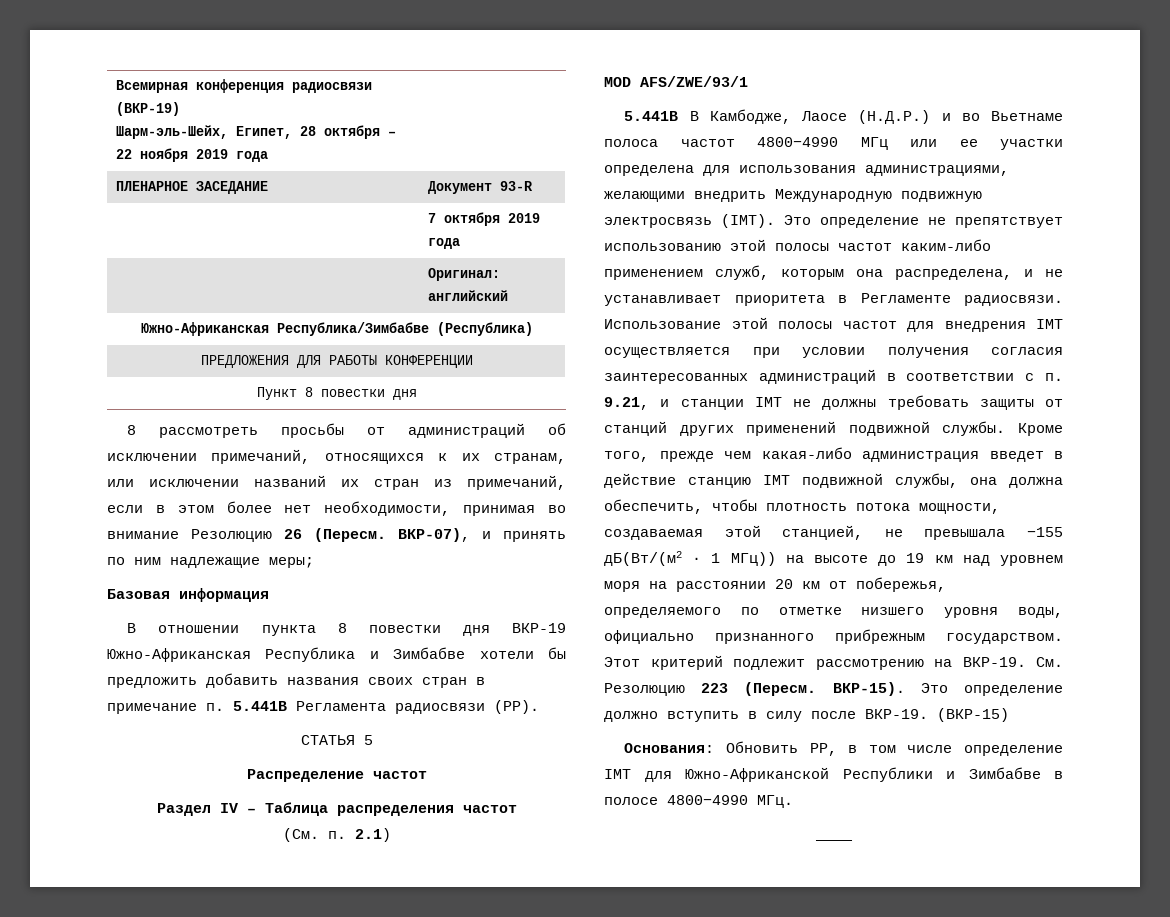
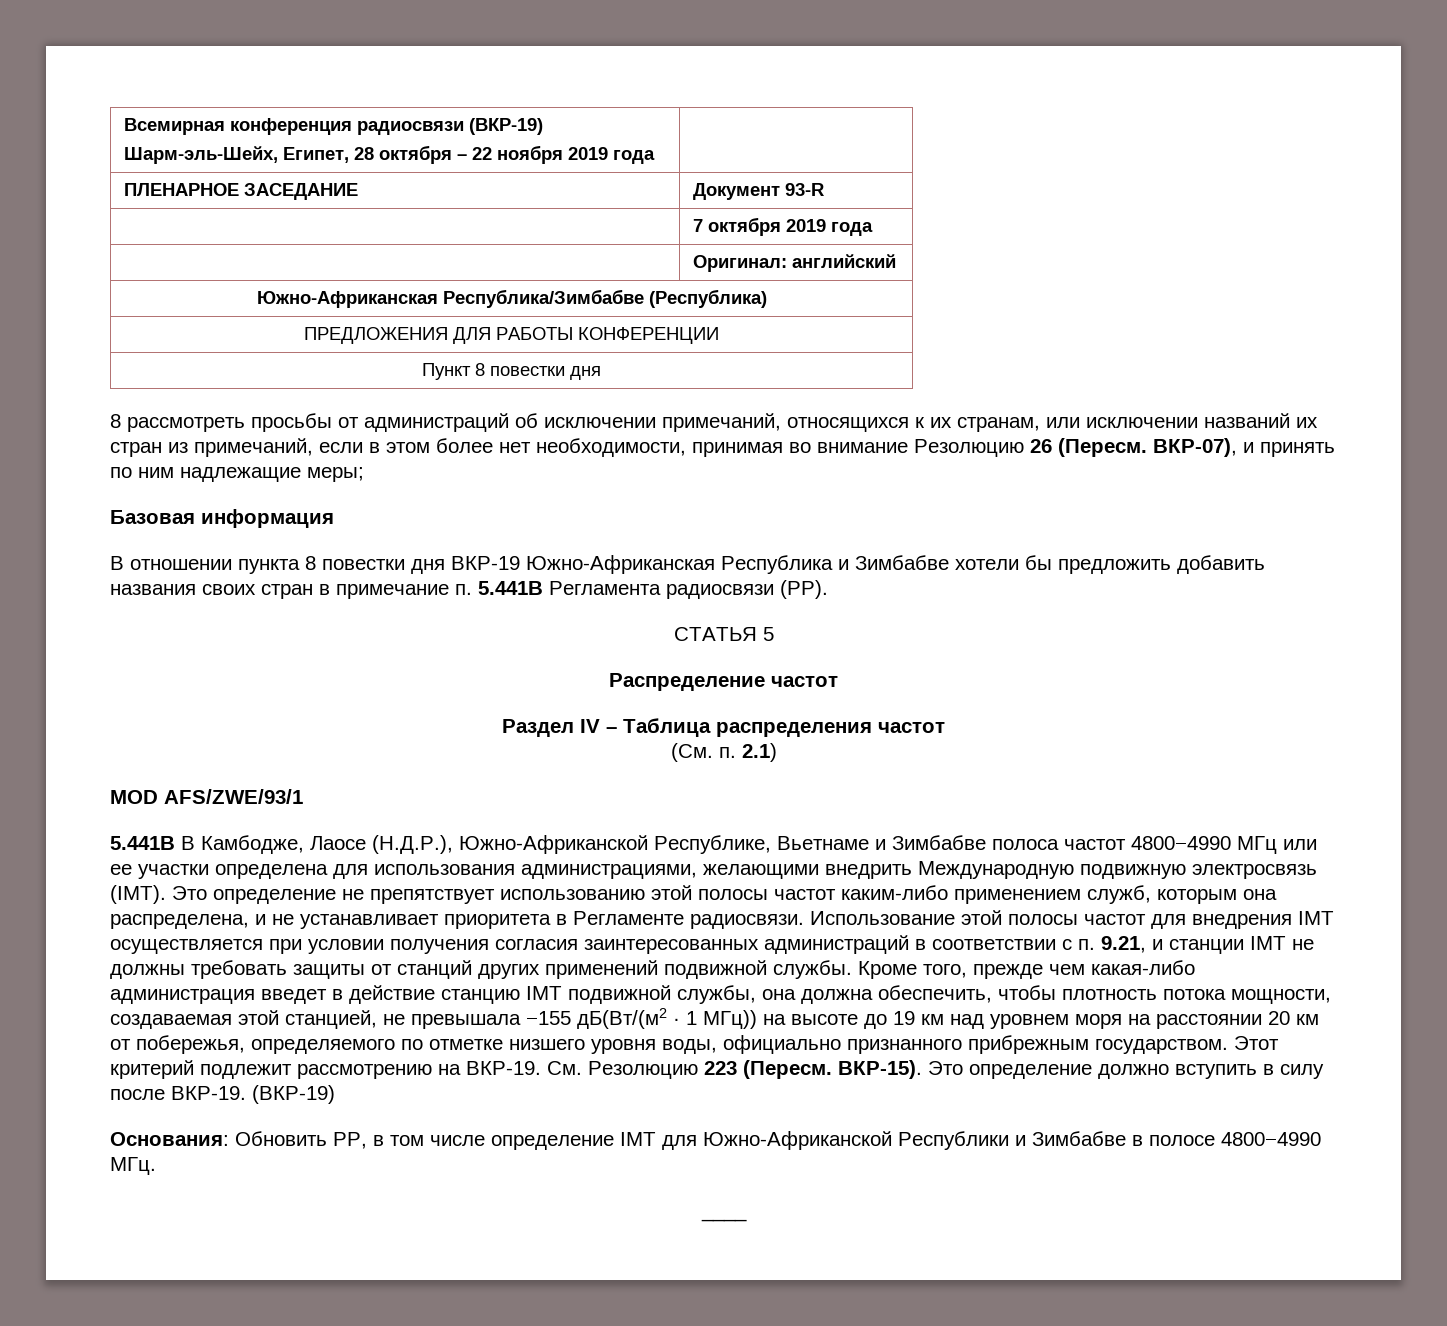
[858,110,1063,124] (Н.Д.Р.) и во Вьетнаме -> [372,835,986,854] (Н.Д.Р.), Южно-Африканской Республике, Вьетнаме и Зимбабве
[937,708,1009,722] (ВКР-15) -> [252,1085,335,1104] (ВКР-19)

